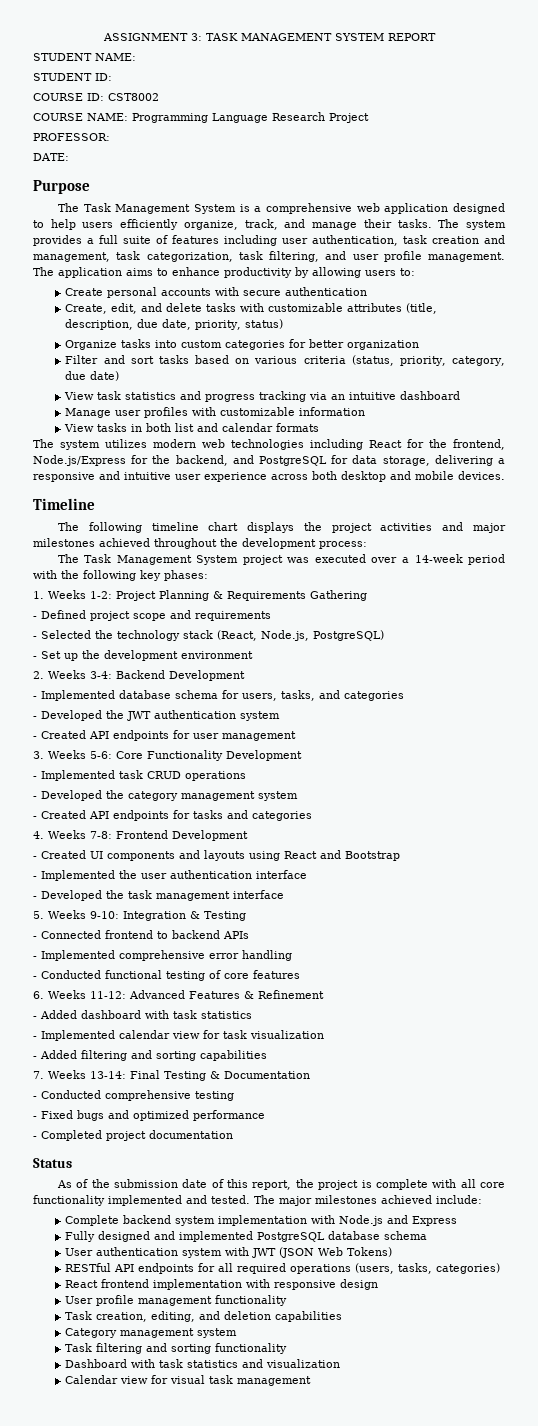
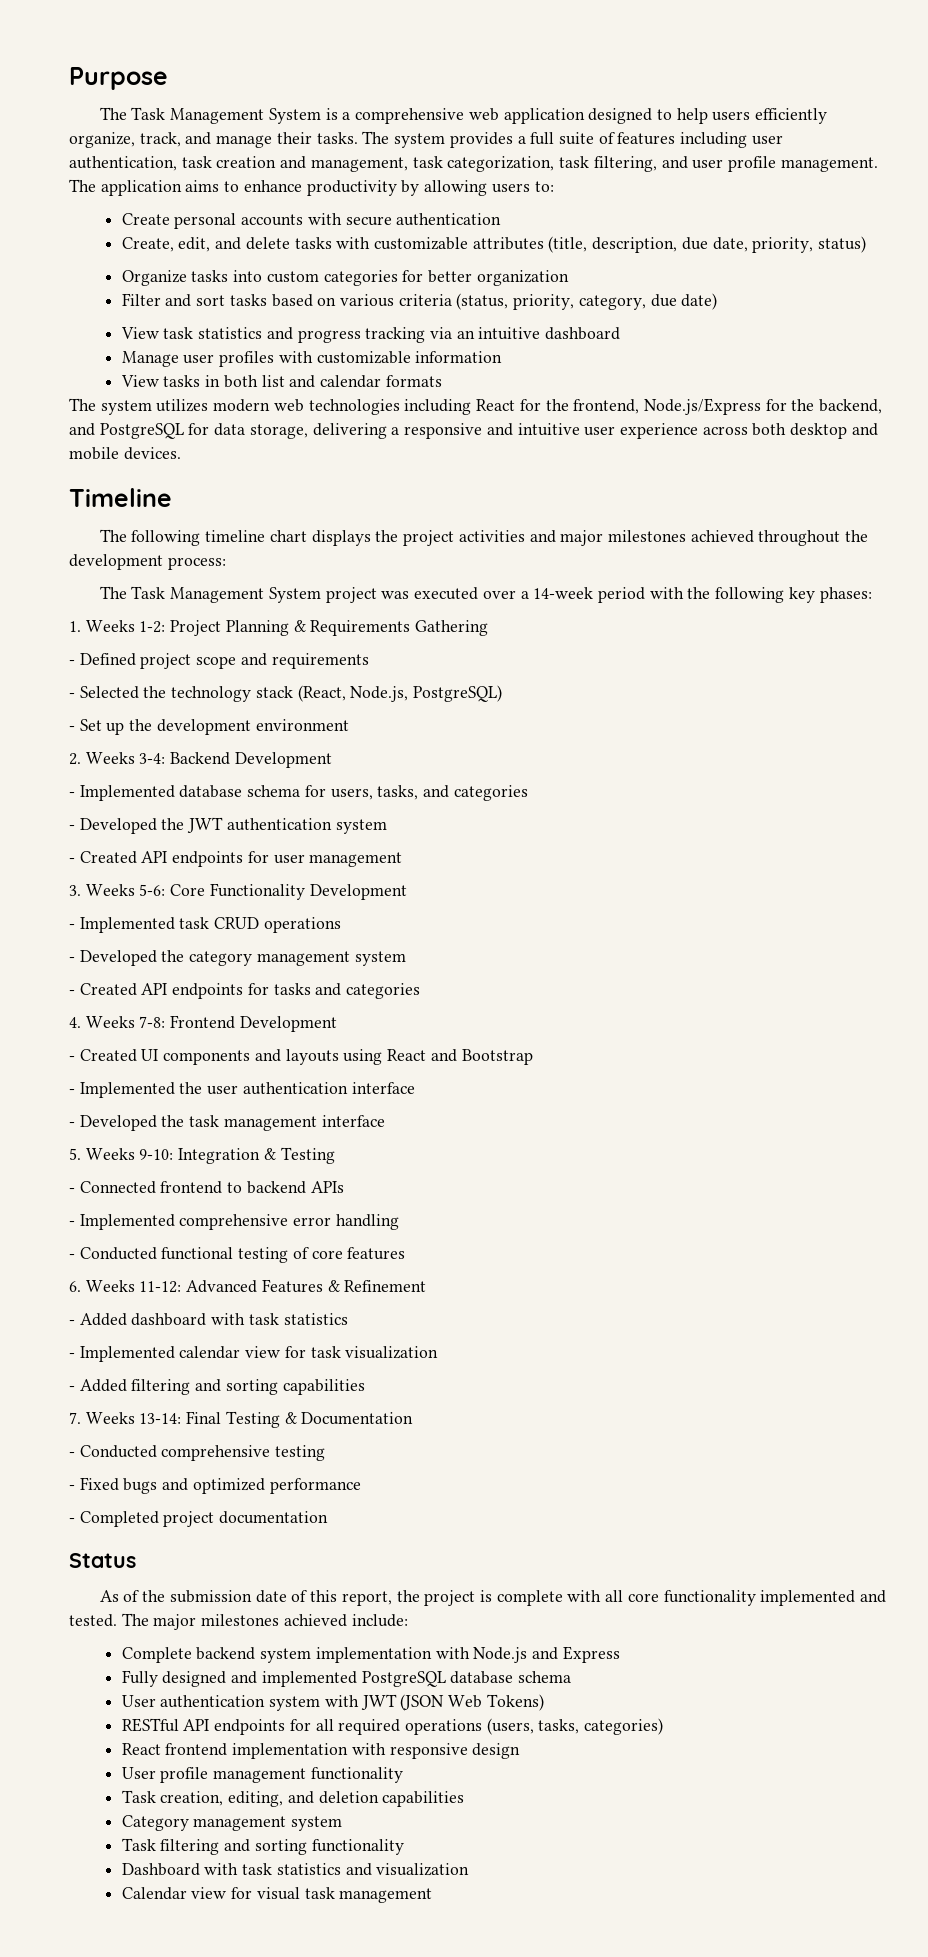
[102,33,436,41] [33,53,136,61] [33,73,112,81] [33,93,159,101] [33,112,369,123] [33,133,110,141] [33,153,69,161] ASSIGNMENT 3: TASK MANAGEMENT SYSTEM REPORT // STUDENT NAME: // STUDENT ID: // COURSE ID: CST8002 // COURSE NAME: Programming Language Research Project // PROFESSOR: // DATE: // -> (69, 78) none

